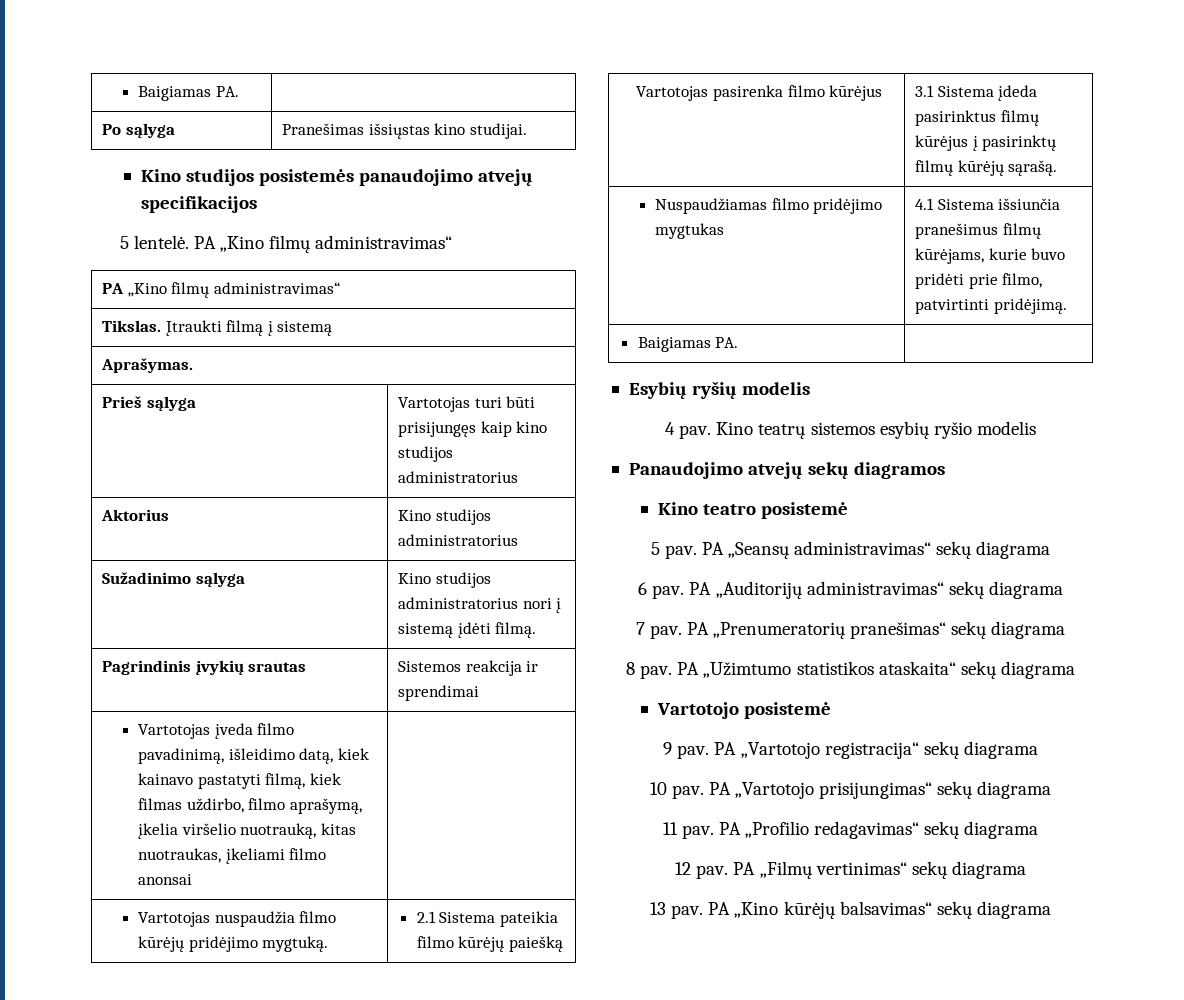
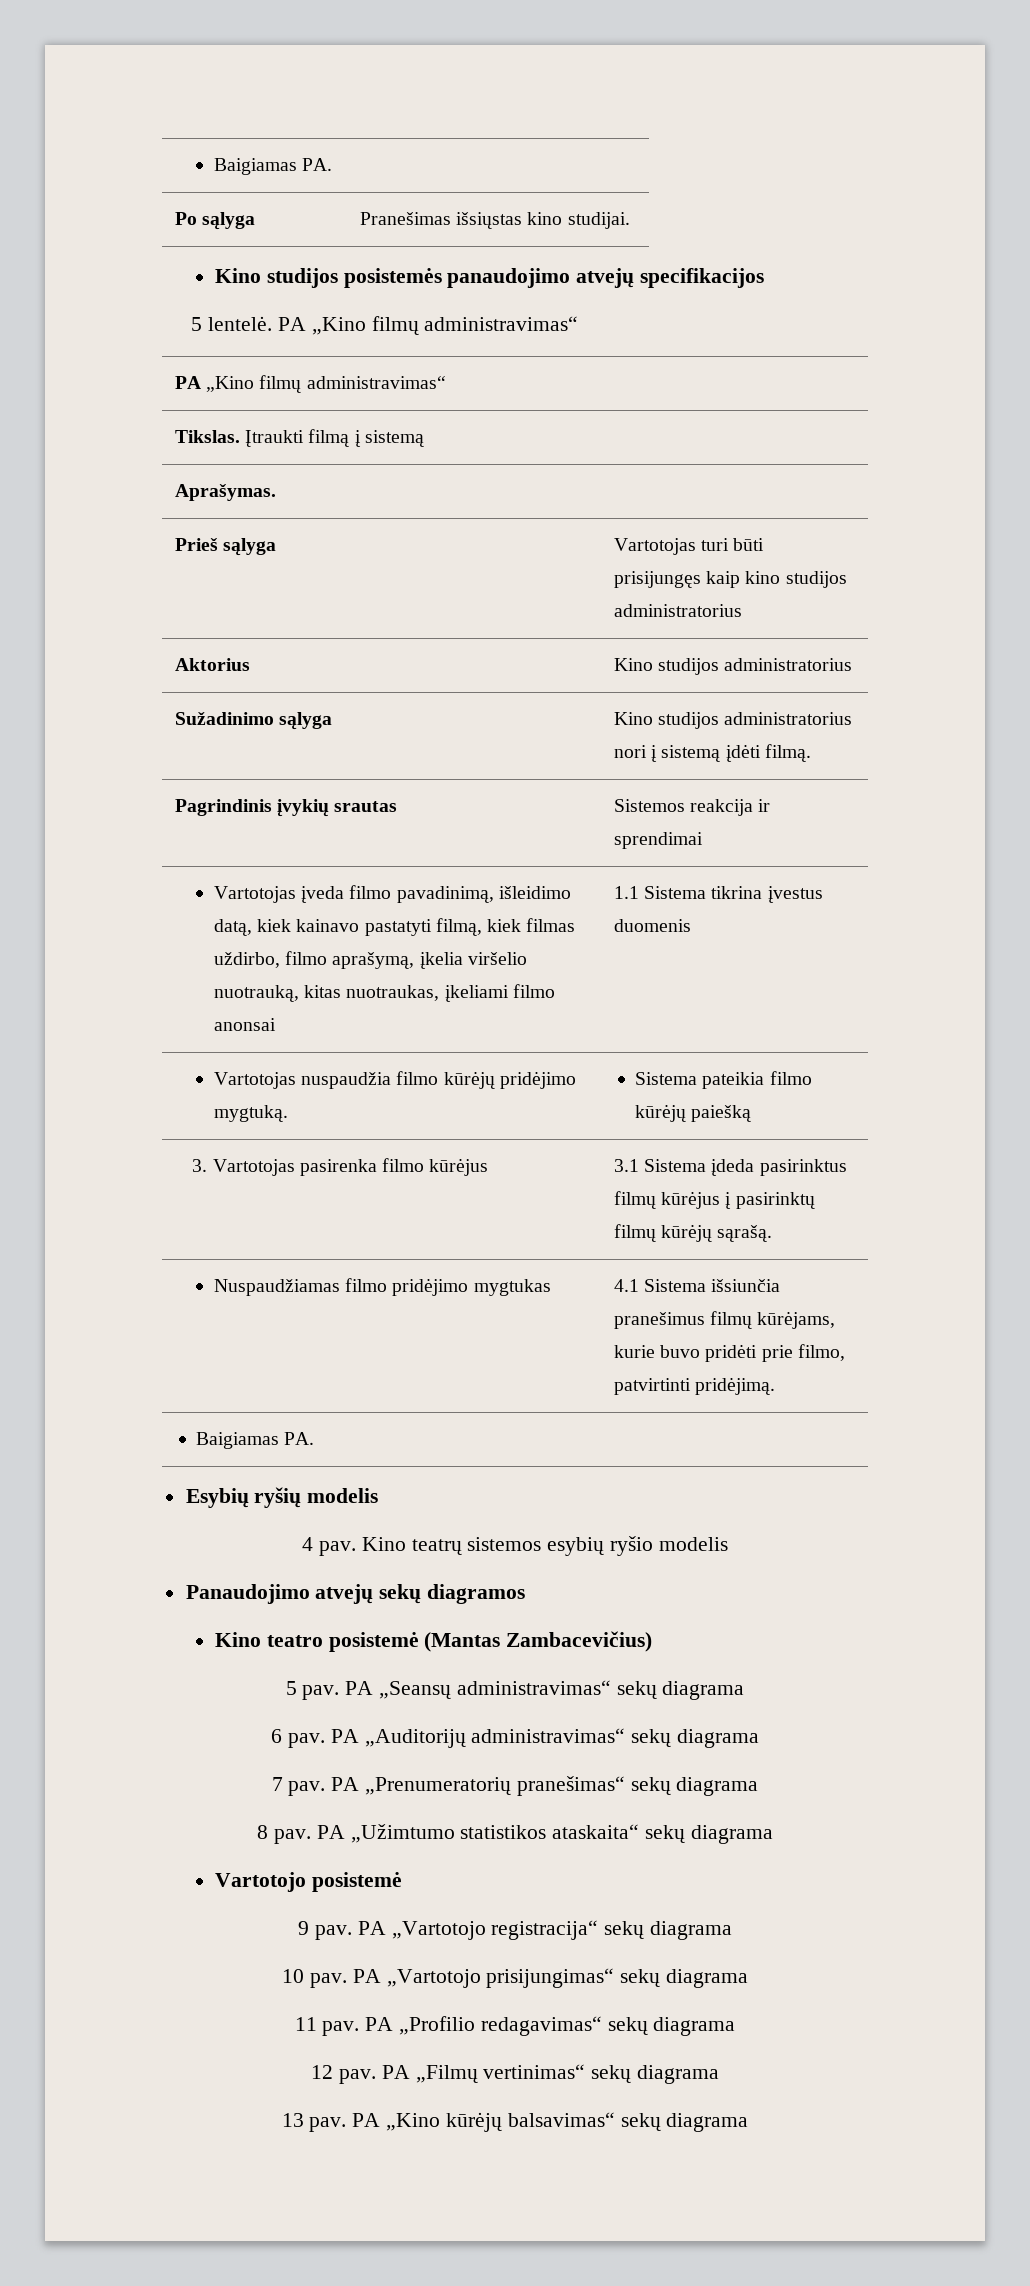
(193, 879) none -> [613,886,823,903] [613,919,691,932] 1.1 Sistema tikrina įvestus duomenis
[416,911,436,923] 2.1 -> (288, 1113) none
(563, 944) none -> [192,1159,208,1172] 3.
(848, 510) none -> [424,1631,653,1652] (Mantas Zambacevičius)

